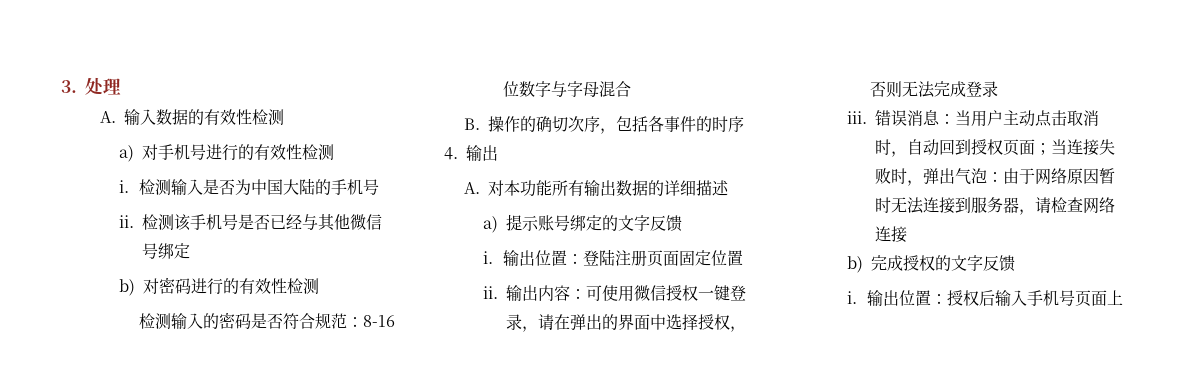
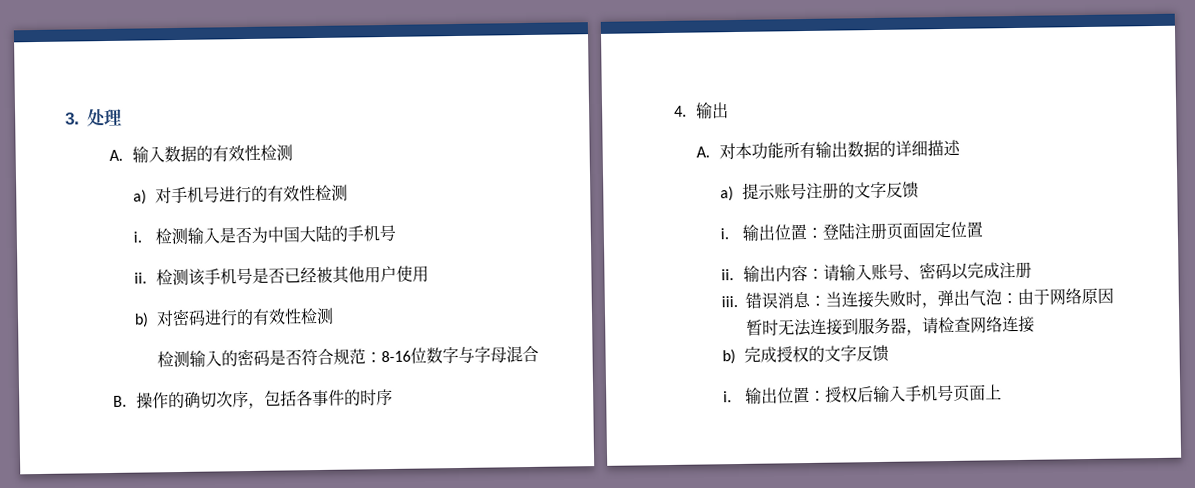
[302,214,383,231] [142,243,191,259] 与其他微信号绑定 -> [315,265,429,284] 被其他用户使用
[570,215,603,231] 绑定 -> [805,182,839,200] 注册
[586,285,747,302] [506,314,747,332] [870,81,999,98] [847,110,1100,127] [875,139,1052,157] 可使用微信授权一键登录，请在弹出的界面中选择授权，否则无法完成登录 // iii.错误消息：当用户主动点击取消时，自动回到授权页面； -> [822,261,1032,281] [720,291,826,309] 请输入账号、密码以完成注册 // iii.错误消息：

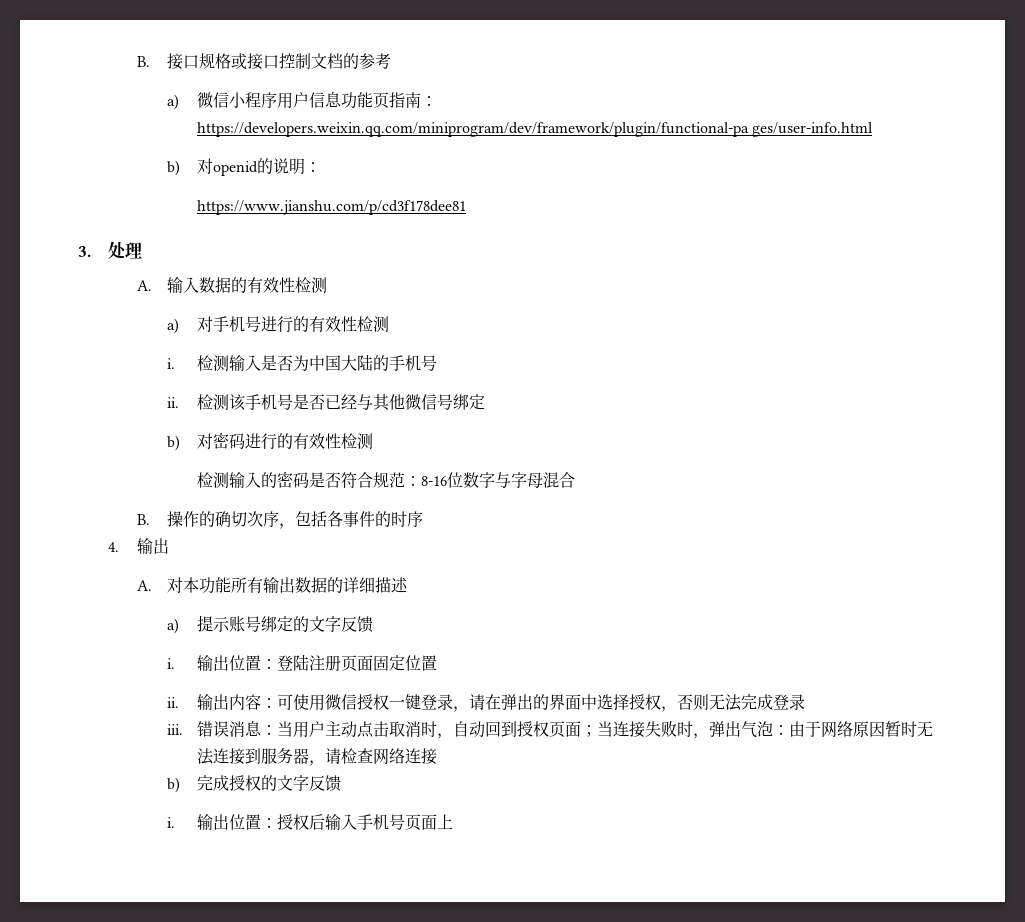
(65, 118) none -> [137,53,391,70] [166,92,437,110] [196,122,873,137] [166,158,321,176] [196,200,466,215] B.接口规格或接口控制文档的参考 // a)微信小程序用户信息功能页指南：https://developers.weixin.qq.com/miniprogram/dev/framework/plugin/functional-pa ges/user-info.html // b)对openid的说明： // https://www.jianshu.com/p/cd3f178dee81 //
[315,265,429,284] 被其他用户使用 -> [356,394,485,411] 与其他微信号绑定
[805,182,839,200] 注册 -> [260,616,293,632] 绑定
[822,261,1032,281] [720,291,826,309] 请输入账号、密码以完成注册 // iii.错误消息： -> [276,694,805,712] [166,721,597,739] 可使用微信授权一键登录，请在弹出的界面中选择授权，否则无法完成登录 // iii.错误消息：当用户主动点击取消时，自动回到授权页面；

